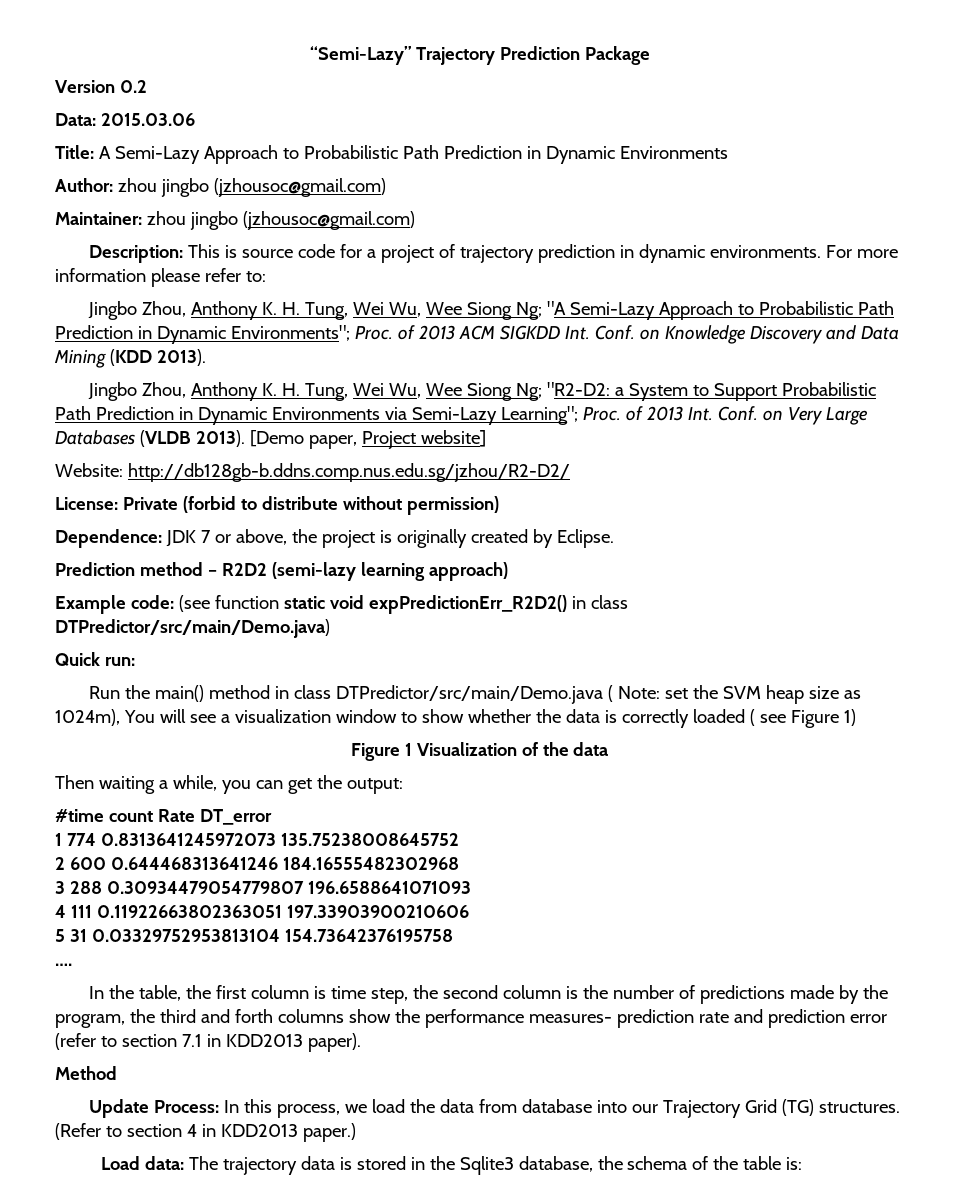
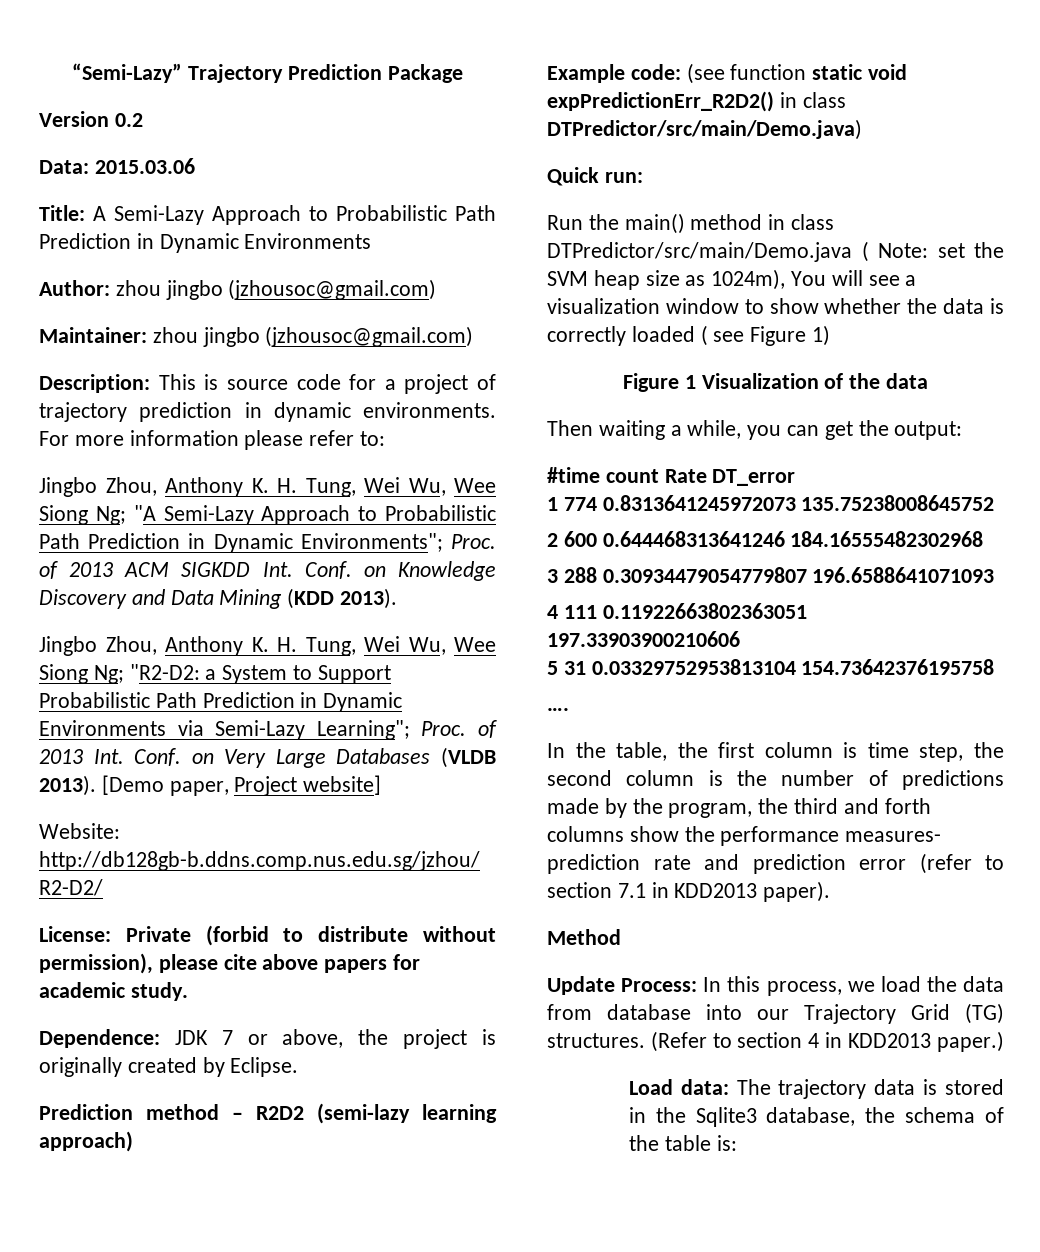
[406,496,499,515] permission) -> [39,953,421,974] [39,982,188,1001] permission), please cite above papers for academic study.

